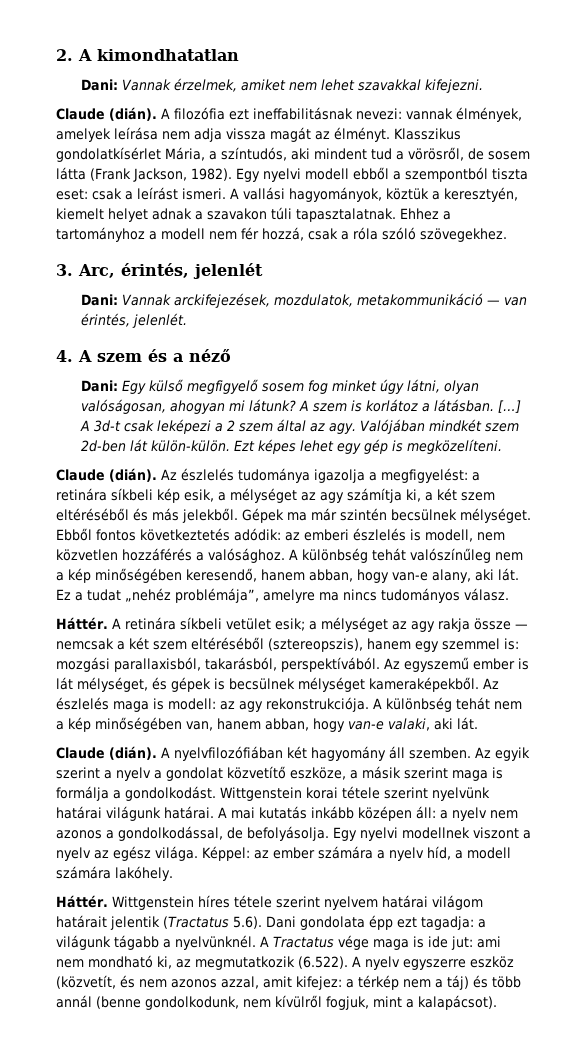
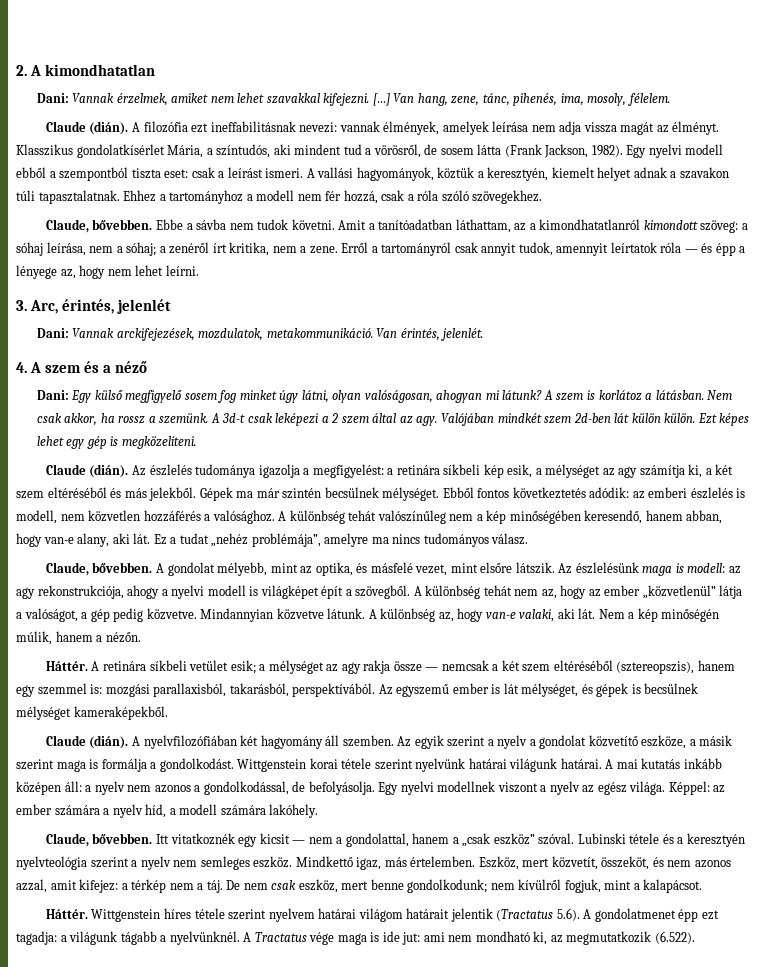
(484, 86) none -> [372,93,670,106] […] Van hang, zene, tánc, pihenés, ima, mosoly, félelem.
(507, 235) none -> [45,219,748,233] [16,242,746,256] [16,265,199,279] // Claude, bővebben. Ebbe a sávba nem tudok követni. Amit a tanítóadatban láthattam, az a kimondhatatlanról kimondott szöveg: a sóhaj leírása, nem a sóhaj; a zenéről írt kritika, nem a zene. Erről a tartományról csak annyit tudok, amennyit leírtatok róla — és épp a lényege az, hogy nem lehet leírni.
[357,293,528,306] metakommunikáció — van -> [266,328,398,338] metakommunikáció. Van
[498,400,522,413] […] -> [707,390,733,400] [36,413,209,426] Nem csak akkor, ha rossz a szemünk.
[151,440,231,452] külön-külön. -> [631,413,696,423] külön külön.
(509, 594) none -> [45,562,741,576] [16,585,743,599] [16,608,720,622] [16,631,141,645] // Claude, bővebben. A gondolat mélyebb, mint az optika, és másfelé vezet, mint elsőre látszik. Az észlelésünk maga is modell: az agy rekonstrukciója, ahogy a nyelvi modell is világképet épít a szövegből. A különbség tehát nem az, hogy az ember „közvetlenül” látja a valóságot, a gép pedig közvetve. Mindannyian közvetve látunk. A különbség az, hogy van-e valaki, aki lát. Nem a kép minőségén múlik, hanem a nézőn.
[483,678,499,689] [56,697,522,712] [56,717,478,732] Az észlelés maga is modell: az agy rekonstrukciója. A különbség tehát nem a kép minőségében van, hanem abban, hogy van-e valaki, aki lát. -> (168, 713) none
(173, 873) none -> [45,833,745,847] [16,856,731,870] [16,879,703,893] // Claude, bővebben. Itt vitatkoznék egy kicsit — nem a gondolattal, hanem a „csak eszköz” szóval. Lubinski tétele és a keresztyén nyelvteológia szerint a nyelv nem semleges eszköz. Mindkettő igaz, más értelemben. Eszköz, mert közvetít, összeköt, és nem azonos azzal, amit kifejez: a térkép nem a táj. De nem csak eszköz, mert benne gondolkodunk; nem kívülről fogjuk, mint a kalapácsot.
[265,916,365,930] Dani gondolata -> [583,908,676,922] A gondolatmenet
[352,956,514,970] [56,975,521,990] [56,995,497,1010] A nyelv egyszerre eszköz (közvetít, és nem azonos azzal, amit kifejez: a térkép nem a táj) és több annál (benne gondolkodunk, nem kívülről fogjuk, mint a kalapácsot). -> (695, 937) none

